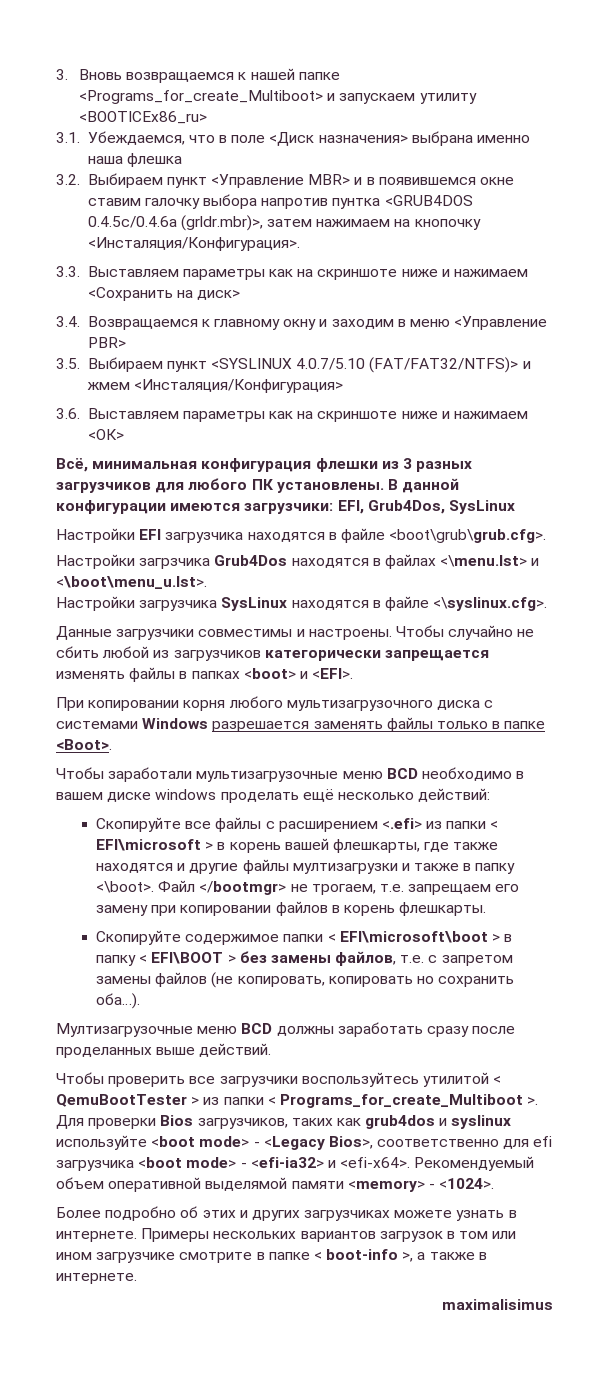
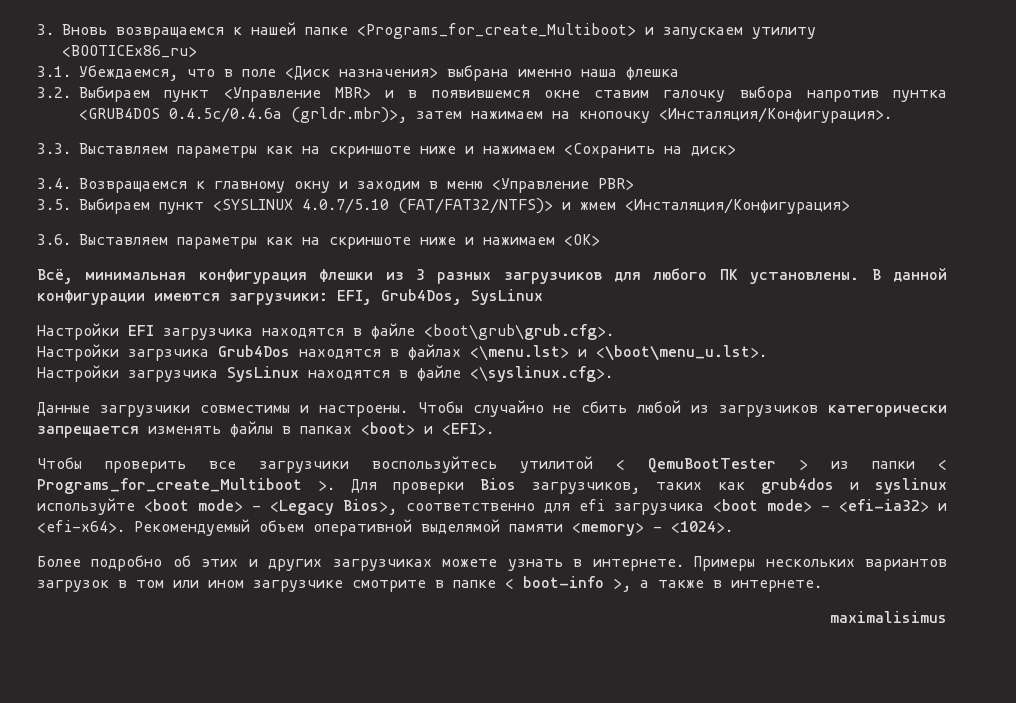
[56,696,494,711] [56,717,546,732] [56,739,112,750] [56,767,525,782] [56,788,491,803] [96,817,499,832] [96,838,499,853] [96,859,516,874] [96,880,520,895] [96,901,487,916] [96,930,513,945] [96,951,513,966] [96,972,515,988] [96,993,141,1009] [56,1022,516,1037] [56,1043,272,1058] // При копировании корня любого мультизагрузочного диска с системами Windows разрешается заменять файлы только в папке <Boot>. // Чтобы заработали мультизагрузочные меню BCD необходимо в вашем диске windows проделать ещё несколько действий: // Скопируйте все файлы с расширением <.efi> из папки < EFI\microsoft > в корень вашей флешкарты, где также находятся и другие файлы мултизагрузки и также в папку <\boot>. Файл </bootmgr> не трогаем, т.е. запрещаем его замену при копировании файлов в корень флешкарты. // Скопируйте содержимое папки < EFI\microsoft\boot > в папку < EFI\BOOT > без замены файлов, т.е. с запретом замены файлов (не копировать, копировать но сохранить оба…). // Мултизагрузочные меню BCD должны заработать сразу после проделанных выше действий. -> (494, 429) none

